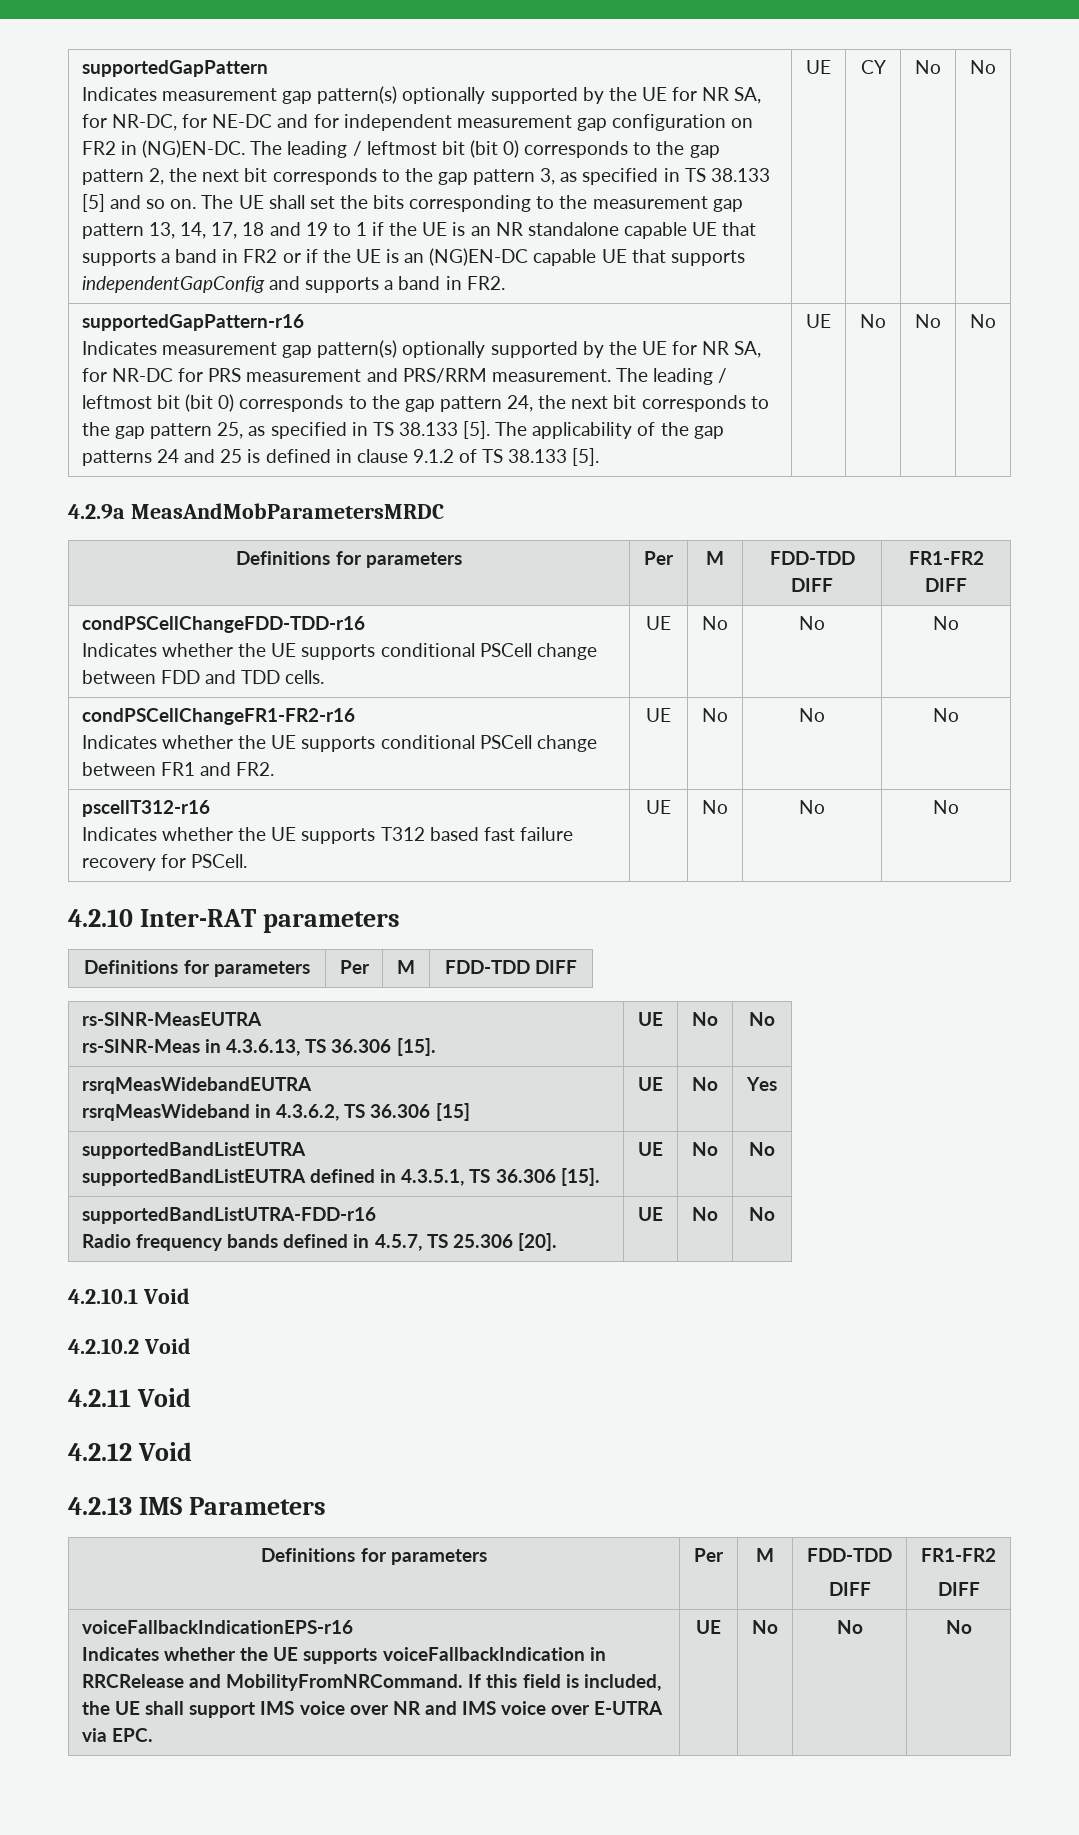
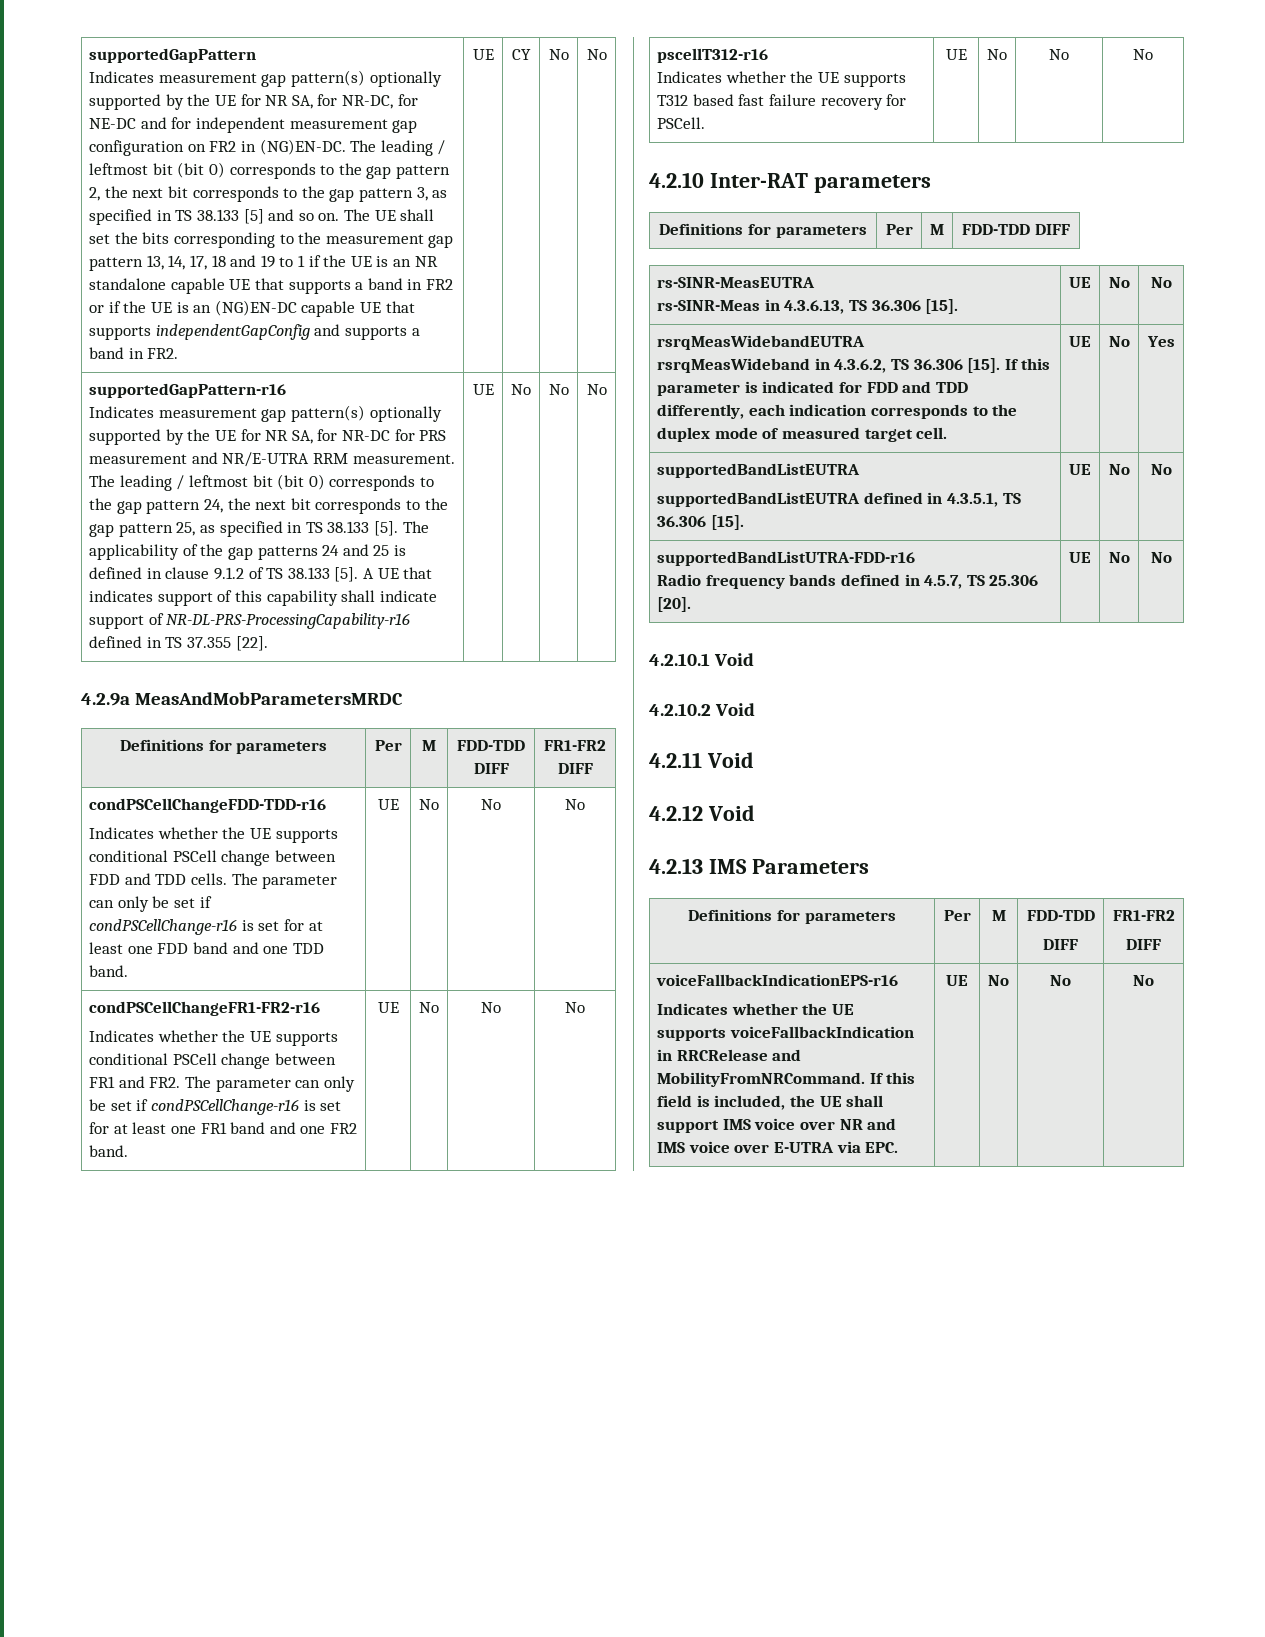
[402,368,487,383] PRS/RRM -> [222,452,349,467] NR/E-UTRA RRM
(600, 457) none -> [363,567,433,579] [89,590,437,606] [89,613,411,629] [89,636,268,651] A UE that indicates support of this capability shall indicate support of NR-DL-PRS-ProcessingCapability-r16 defined in TS 37.355 [22].
(325, 677) none -> [231,873,338,889] [89,896,212,912] [89,919,323,935] [89,942,324,954] [89,965,129,977] The parameter can only be set if condPSCellChange-r16 is set for at least one FDD band and one TDD band.
(275, 769) none -> [185,1076,355,1092] [89,1099,342,1115] [89,1122,358,1134] [89,1145,129,1157] The parameter can only be set if condPSCellChange-r16 is set for at least one FR1 band and one FR2 band.
[435,1103,470,1121] [15] -> [967,358,1051,373] [657,381,968,396] [657,404,1018,419] [657,427,948,442] [15]. If this parameter is indicated for FDD and TDD differently, each indication corresponds to the duplex mode of measured target cell.

